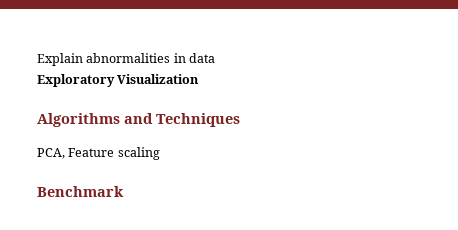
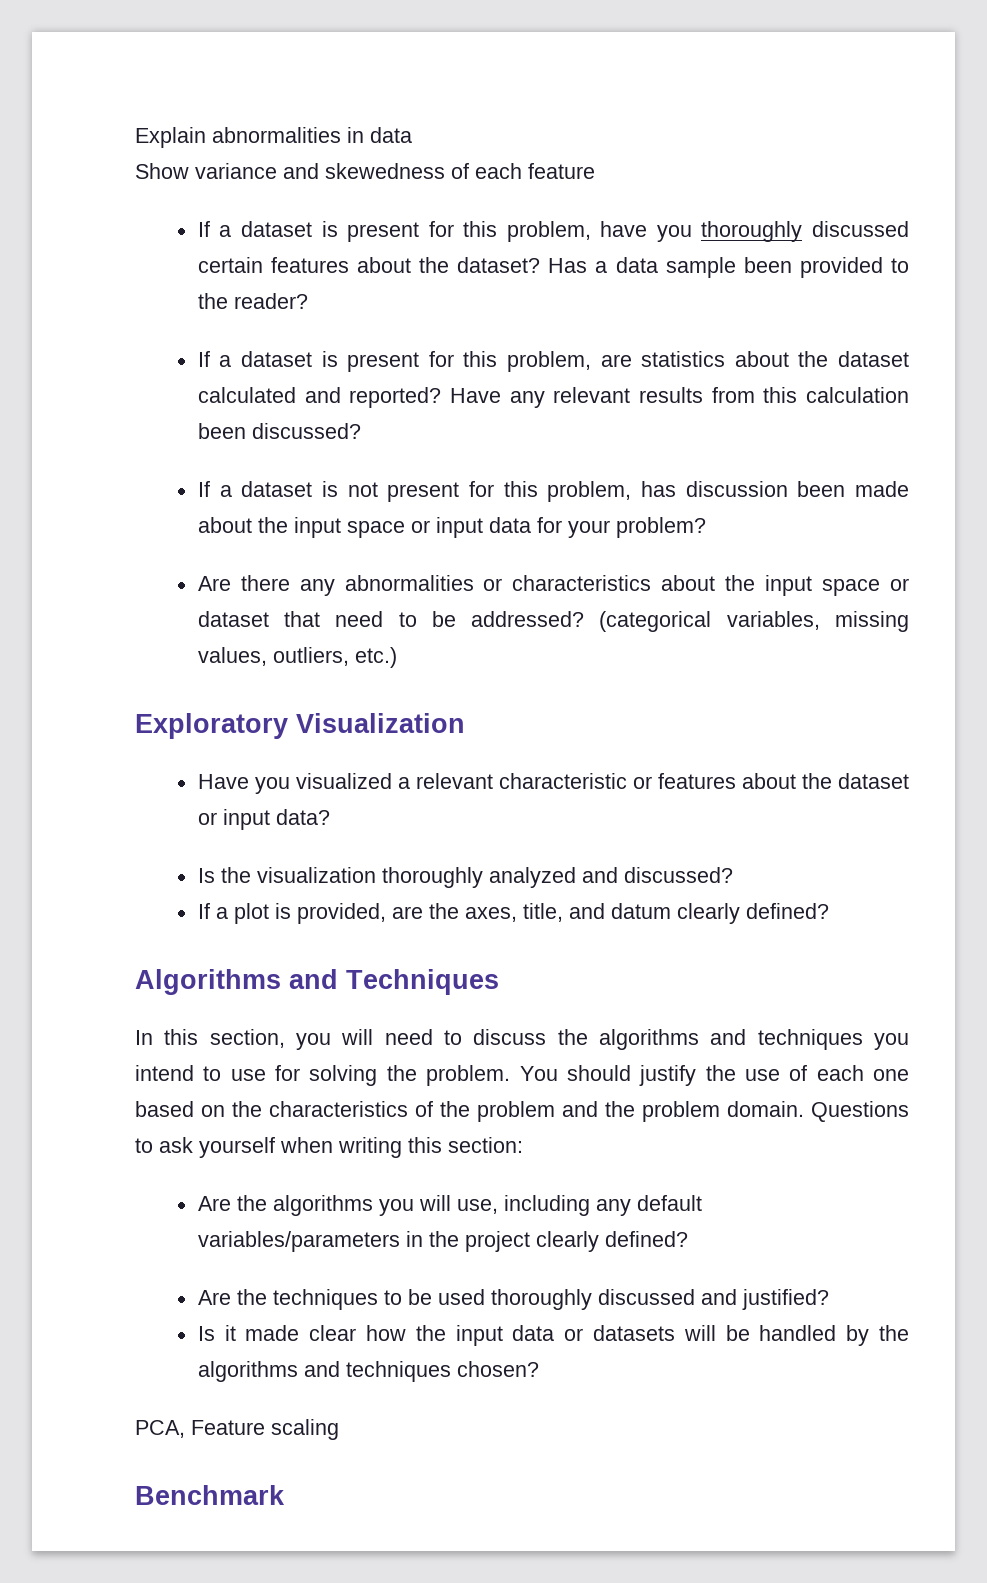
[37,74,200,87] [37,113,240,127] Exploratory Visualization // Algorithms and Techniques -> [135,163,595,179] [197,221,909,242] [197,257,909,278] [197,293,308,309] [197,351,909,372] [197,387,909,408] [197,423,361,439] [197,481,910,502] [197,517,706,538] [197,575,909,596] [197,611,909,632] [197,647,397,668] [135,713,465,739] [197,773,909,794] [197,809,330,830] [197,867,733,888] [197,903,829,924] [135,969,499,995] [135,1029,910,1050] [135,1065,910,1086] [135,1101,909,1122] [135,1137,523,1158] [197,1195,702,1216] [197,1231,688,1252] [197,1289,829,1310] [197,1325,910,1346] [197,1361,539,1382] Show variance and skewedness of each feature // If a dataset is present for this problem, have you thoroughly discussed certain features about the dataset? Has a data sample been provided to the reader? // If a dataset is present for this problem, are statistics about the dataset calculated and reported? Have any relevant results from this calculation been discussed? // If a dataset is not present for this problem, has discussion been made about the input space or input data for your problem? // Are there any abnormalities or characteristics about the input space or dataset that need to be addressed? (categorical variables, missing values, outliers, etc.) // Exploratory Visualization // Have you visualized a relevant characteristic or features about the dataset or input data? // Is the visualization thoroughly analyzed and discussed? // If a plot is provided, are the axes, title, and datum clearly defined? // Algorithms and Techniques // In this section, you will need to discuss the algorithms and techniques you intend to use for solving the problem. You should justify the use of each one based on the characteristics of the problem and the problem domain. Questions to ask yourself when writing this section: // Are the algorithms you will use, including any default variables/parameters in the project clearly defined? // Are the techniques to be used thoroughly discussed and justified? // Is it made clear how the input data or datasets will be handled by the algorithms and techniques chosen?

